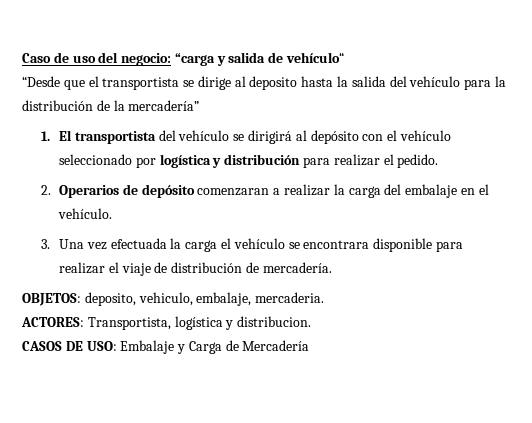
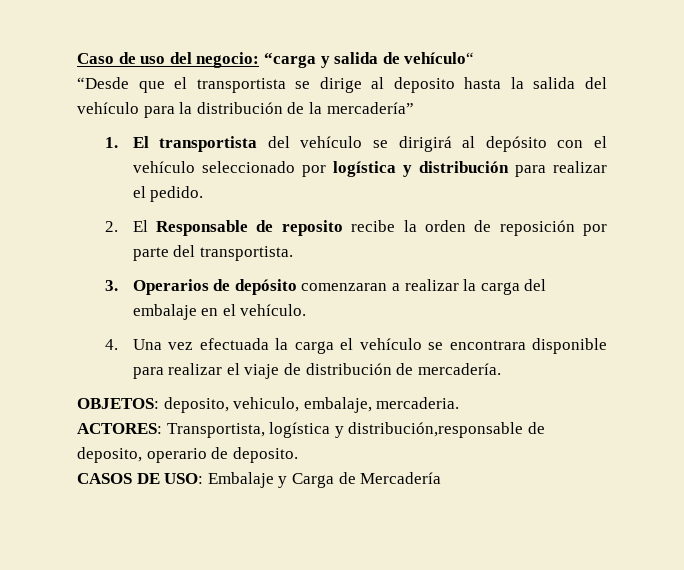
(51, 190) none -> [132,220,607,236] [132,245,293,261] [104,280,118,291] El Responsable de reposito recibe la orden de reposición por parte del transportista. // 3.
[40,239,50,249] 3. -> [104,339,118,350] 4.
[237,316,312,327] distribucion. -> [348,422,545,438] [77,447,298,463] distribución,responsable de deposito, operario de deposito.

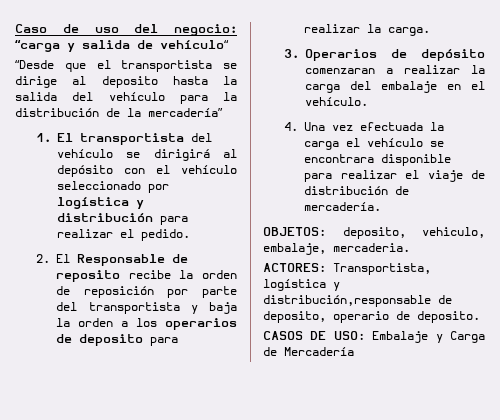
[199,246,293,261] transportista. -> [88,302,237,314] [56,318,237,330] [56,334,179,346] [304,24,431,36] transportista y baja la orden a los operarios de deposito para realizar la carga.

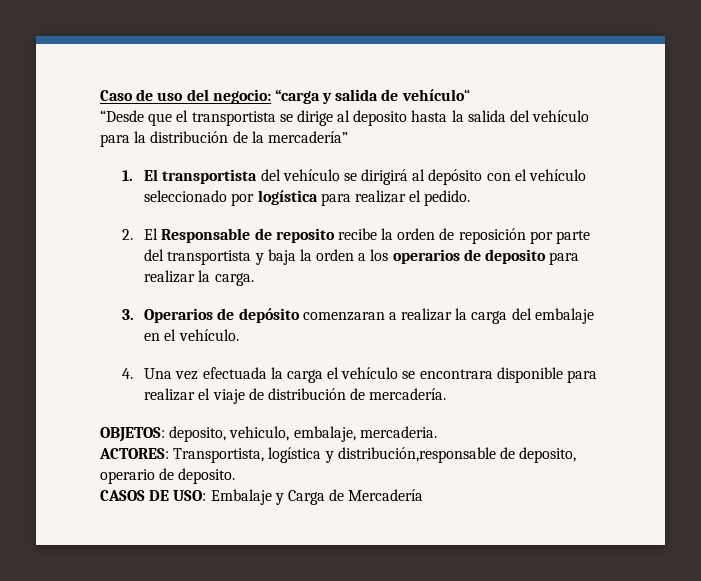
[135,200,144,209] [56,213,153,222] y distribución -> (318, 197) none

